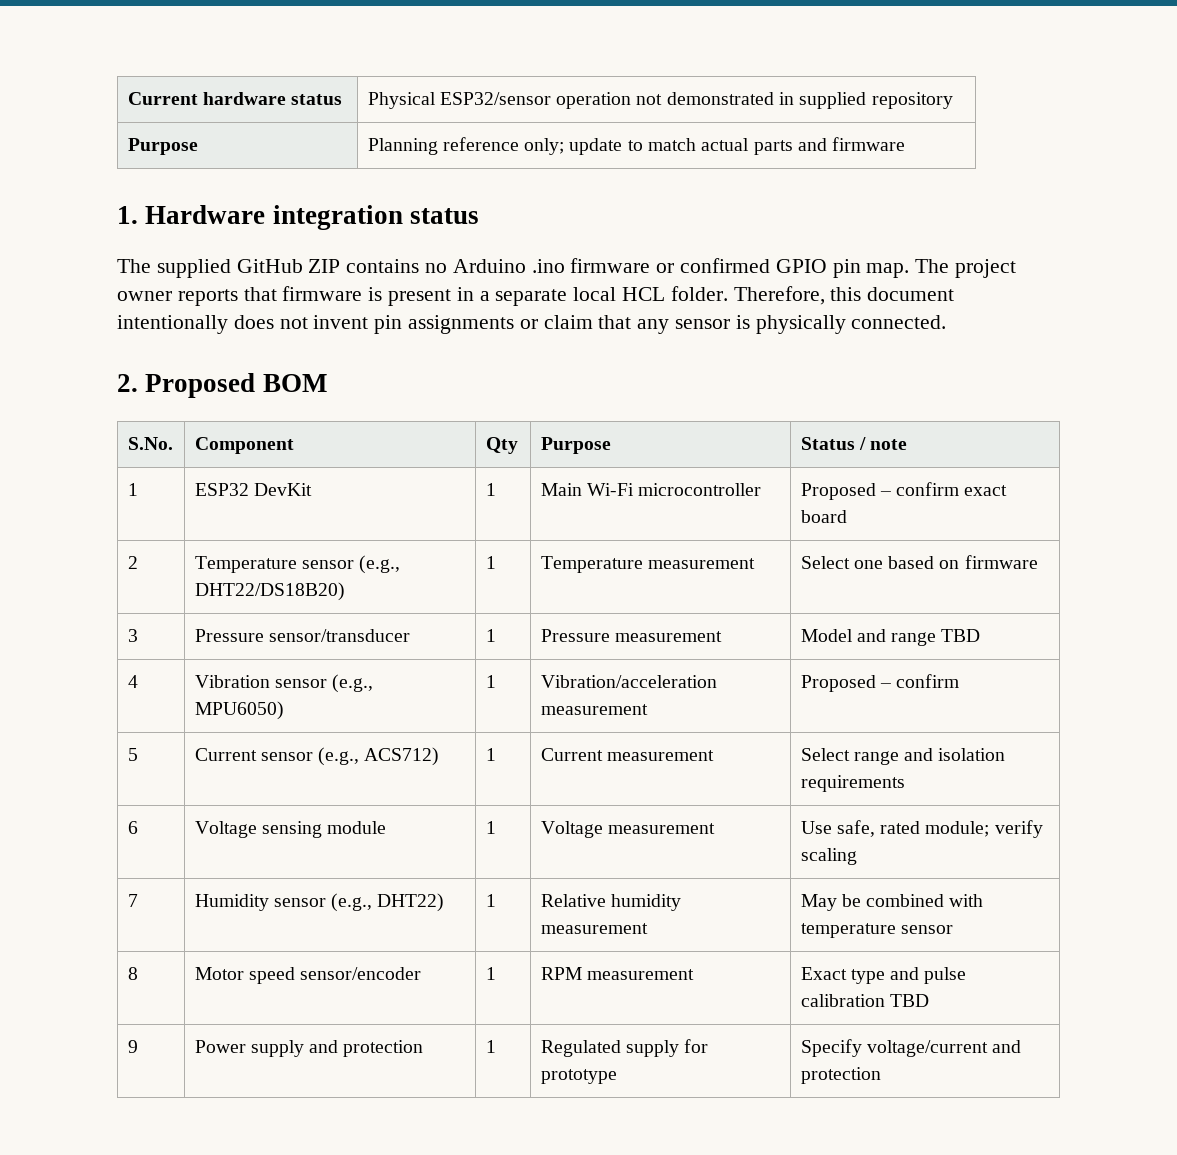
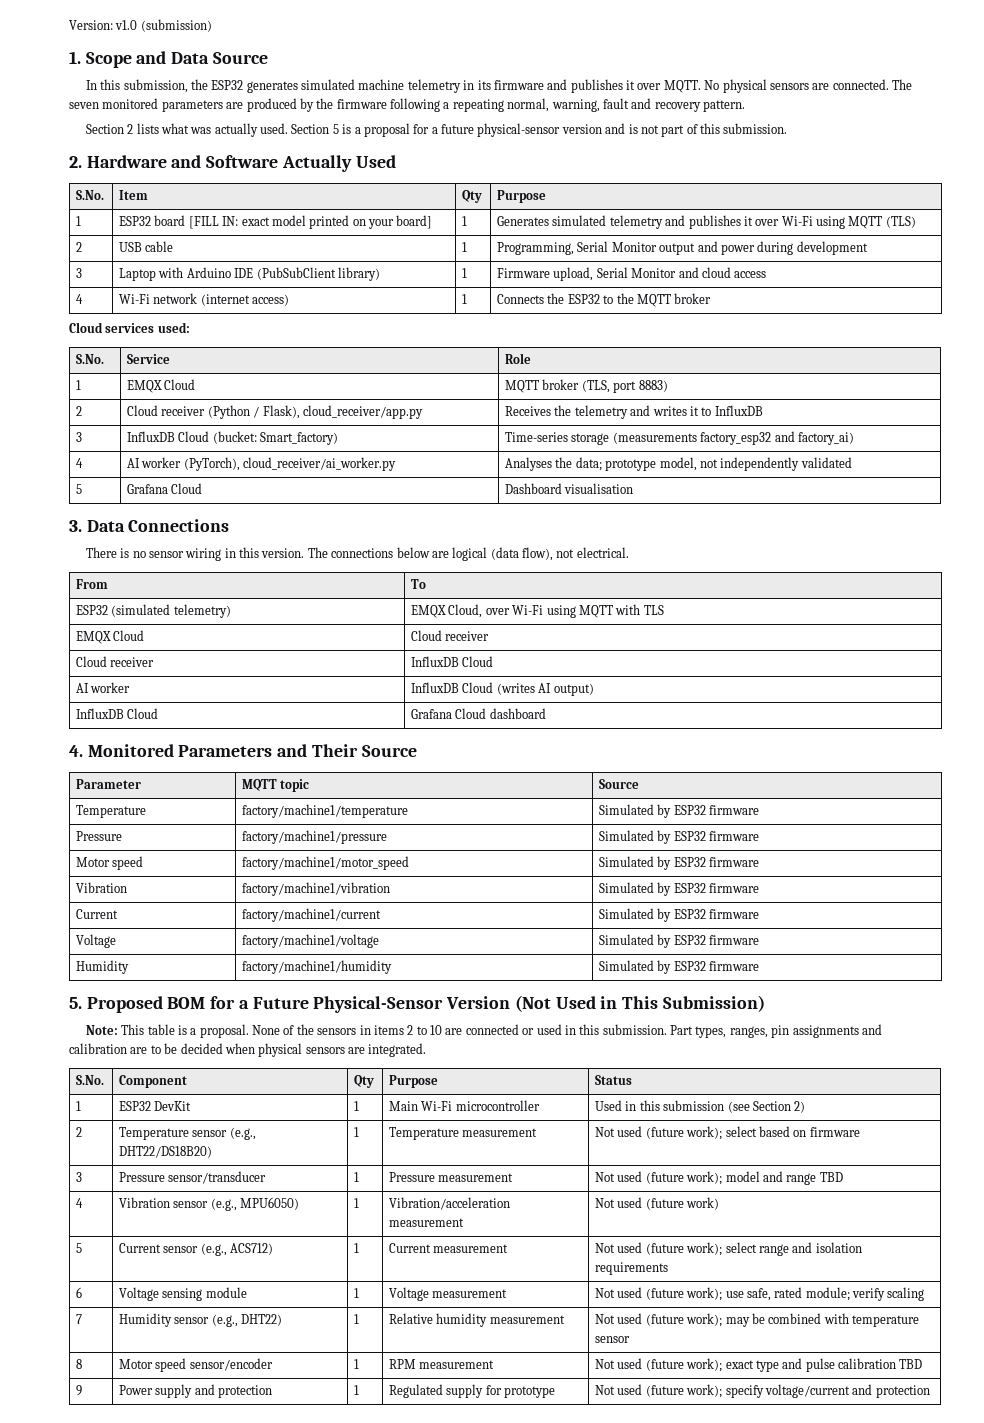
[127,92,343,105] [367,92,953,109] [127,138,198,155] [367,137,906,155] [117,205,479,230] [117,258,1017,278] [117,286,955,306] [117,315,947,334] [117,373,327,398] Current hardware status | Physical ESP32/sensor operation not demonstrated in supplied repository // Purpose | Planning reference only; update to match actual parts and firmware // 1. Hardware integration status // The supplied GitHub ZIP contains no Arduino .ino firmware or confirmed GPIO pin map. The project owner reports that firmware is present in a separate local HCL folder. Therefore, this document intentionally does not invent pin assignments or claim that any sensor is physically connected. // 2. Proposed BOM -> [69,19,212,32] [69,51,268,68] [85,79,913,93] [69,98,745,112] [85,123,788,137] [69,155,396,172] [76,190,105,200] [119,190,149,200] [462,190,483,203] [497,190,547,203] [76,216,82,226] [119,215,433,229] [462,216,468,226] [497,215,916,229] [76,242,83,252] [119,241,174,252] [462,242,468,252] [497,241,868,255] [76,268,83,278] [119,267,380,281] [462,268,468,278] [497,267,767,281] [76,294,84,304] [119,293,290,306] [462,294,468,304] [497,293,712,307] [69,322,190,333] [76,354,105,364] [127,354,171,364] [505,353,532,364] [76,380,82,390] [127,379,196,393] [505,379,668,393] [76,406,83,416] [127,405,423,419] [505,405,763,419] [76,432,83,442] [127,431,339,445] [505,431,854,445] [76,458,84,468] [127,457,397,471] [505,457,852,471] [76,484,83,494] [127,483,203,494] [505,483,634,494] [69,519,230,532] [85,547,629,561] [76,579,109,589] [411,579,427,589] [76,604,231,618] [411,604,664,618] [76,630,145,644] [411,630,490,641] [76,656,155,667] [411,656,494,667] [76,682,131,693] [411,682,594,696] [76,708,159,719] [411,708,546,719] [69,744,417,757] [76,779,142,789] [242,779,310,792] [599,779,640,789] [76,805,147,818] [242,804,409,818] [599,804,760,818] [76,831,123,841] [242,830,388,844] [599,830,760,844] [76,856,144,870] [242,856,410,870] [599,856,760,870] [76,882,128,893] [242,882,391,896] [599,882,760,896] [76,909,119,919] [242,908,382,922] [599,908,760,922] [76,934,117,948] [242,934,380,948] [599,934,760,948] [76,960,130,974] [242,960,393,974] [599,960,760,974] [69,995,765,1013] [85,1024,882,1038] [69,1043,427,1057] Version: v1.0 (submission) // 1. Scope and Data Source // In this submission, the ESP32 generates simulated machine telemetry in its firmware and publishes it over MQTT. No physical sensors are connected. The seven monitored parameters are produced by the firmware following a repeating normal, warning, fault and recovery pattern. // Section 2 lists what was actually used. Section 5 is a proposal for a future physical-sensor version and is not part of this submission. // 2. Hardware and Software Actually Used // S.No. | Item | Qty | Purpose // 1 | ESP32 board [FILL IN: exact model printed on your board] | 1 | Generates simulated telemetry and publishes it over Wi-Fi using MQTT (TLS) // 2 | USB cable | 1 | Programming, Serial Monitor output and power during development // 3 | Laptop with Arduino IDE (PubSubClient library) | 1 | Firmware upload, Serial Monitor and cloud access // 4 | Wi-Fi network (internet access) | 1 | Connects the ESP32 to the MQTT broker // Cloud services used: // S.No. | Service | Role // 1 | EMQX Cloud | MQTT broker (TLS, port 8883) // 2 | Cloud receiver (Python / Flask), cloud_receiver/app.py | Receives the telemetry and writes it to InfluxDB // 3 | InfluxDB Cloud (bucket: Smart_factory) | Time-series storage (measurements factory_esp32 and factory_ai) // 4 | AI worker (PyTorch), cloud_receiver/ai_worker.py | Analyses the data; prototype model, not independently validated // 5 | Grafana Cloud | Dashboard visualisation // 3. Data Connections // There is no sensor wiring in this version. The connections below are logical (data flow), not electrical. // From | To // ESP32 (simulated telemetry) | EMQX Cloud, over Wi-Fi using MQTT with TLS // EMQX Cloud | Cloud receiver // Cloud receiver | InfluxDB Cloud // AI worker | InfluxDB Cloud (writes AI output) // InfluxDB Cloud | Grafana Cloud dashboard // 4. Monitored Parameters and Their Source // Parameter | MQTT topic | Source // Temperature | factory/machine1/temperature | Simulated by ESP32 firmware // Pressure | factory/machine1/pressure | Simulated by ESP32 firmware // Motor speed | factory/machine1/motor_speed | Simulated by ESP32 firmware // Vibration | factory/machine1/vibration | Simulated by ESP32 firmware // Current | factory/machine1/current | Simulated by ESP32 firmware // Voltage | factory/machine1/voltage | Simulated by ESP32 firmware // Humidity | factory/machine1/humidity | Simulated by ESP32 firmware // 5. Proposed BOM for a Future Physical-Sensor Version (Not Used in This Submission) // Note: This table is a proposal. None of the sensors in items 2 to 10 are connected or used in this submission. Part types, ranges, pin assignments and calibration are to be decided when physical sensors are integrated.
[858,437,908,450] / note -> (633, 1080) none
[800,482,1008,500] [800,510,847,523] Proposed – confirm exact board -> [595,1100,806,1113] Used in this submission (see Section 2)
[800,556,883,569] Select one -> [595,1126,757,1140] Not used (future work); select
[800,629,853,642] Model -> [595,1171,760,1185] Not used (future work); model
[800,674,960,692] Proposed – confirm -> [595,1197,720,1210] Not used (future work)
[800,748,850,761] Select -> [595,1242,757,1256] Not used (future work); select
[800,821,832,834] Use -> [595,1287,744,1301] Not used (future work); use
[800,894,837,911] May -> [595,1313,750,1327] Not used (future work); may
[800,967,847,980] Exact -> [595,1358,754,1372] Not used (future work); exact
[800,1039,862,1057] Specify -> [595,1384,764,1398] Not used (future work); specify

